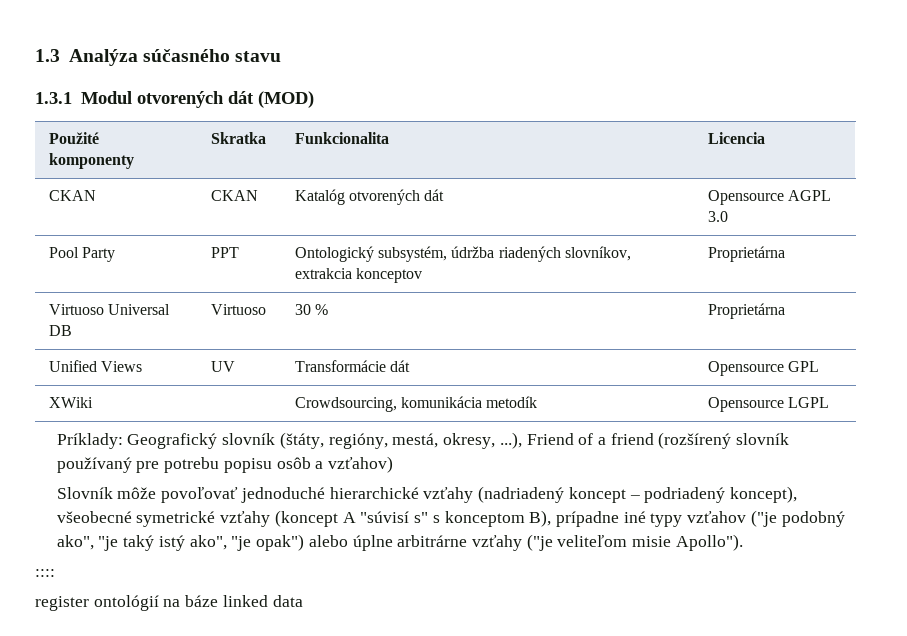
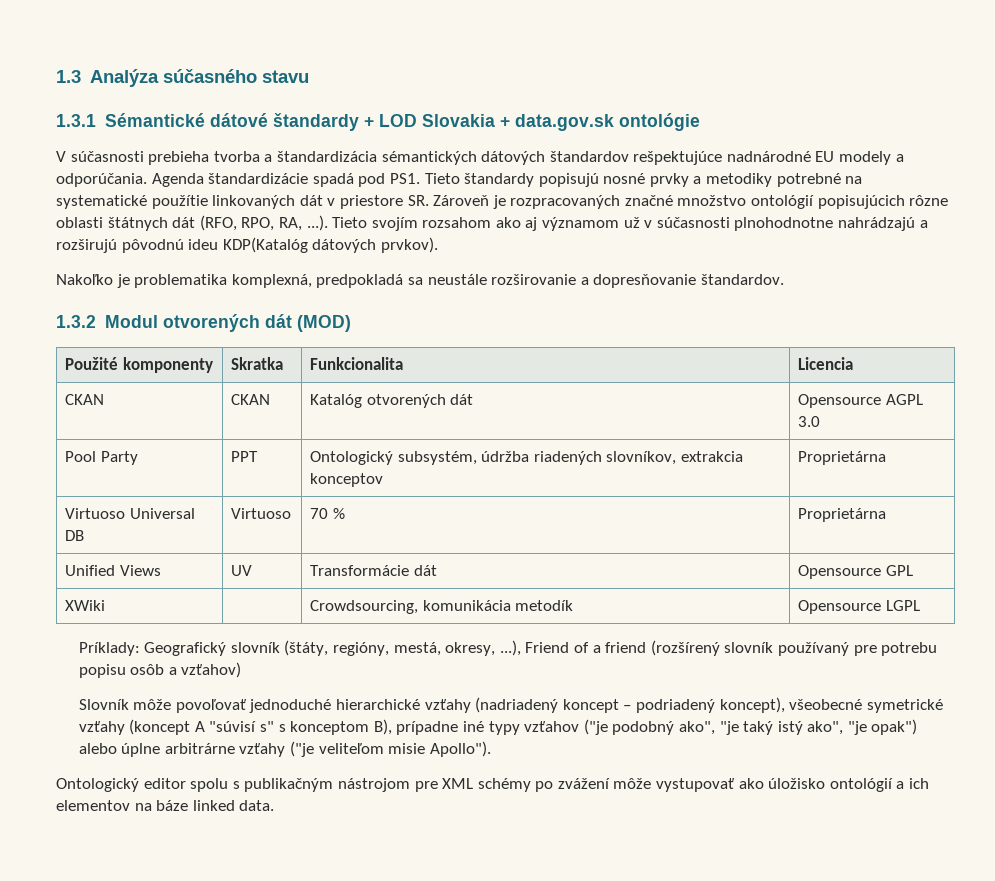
(72, 98) none -> [104,113,700,131] [56,151,904,165] [56,173,863,187] [56,195,949,209] [56,215,928,231] [56,237,438,253] [56,274,784,288] [56,315,96,328] Sémantické dátové štandardy + LOD Slovakia + data.gov.sk ontológie // V súčasnosti prebieha tvorba a štandardizácia sémantických dátových štandardov rešpektujúce nadnárodné EU modely a odporúčania. Agenda štandardizácie spadá pod PS1. Tieto štandardy popisujú nosné prvky a metodiky potrebné na systematické použítie linkovaných dát v priestore SR. Zároveň je rozpracovaných značné množstvo ontológií popisujúcich rôzne oblasti štátnych dát (RFO, RPO, RA, ...). Tieto svojím rozsahom ako aj významom už v súčasnosti plnohodnotne nahrádzajú a rozširujú pôvodnú ideu KDP(Katalóg dátových prvkov). // Nakoľko je problematika komplexná, predpokladá sa neustále rozširovanie a dopresňovanie štandardov. // 1.3.2
[294,304,311,315] 30 -> [309,508,328,519] 70
[35,569,55,577] [35,595,159,611] :::: // register ontológií -> [56,778,930,792] [56,800,130,811] Ontologický editor spolu s publikačným nástrojom pre XML schémy po zvážení môže vystupovať ako úložisko ontológií a ich elementov
[272,595,303,607] data -> [239,800,275,811] data.

